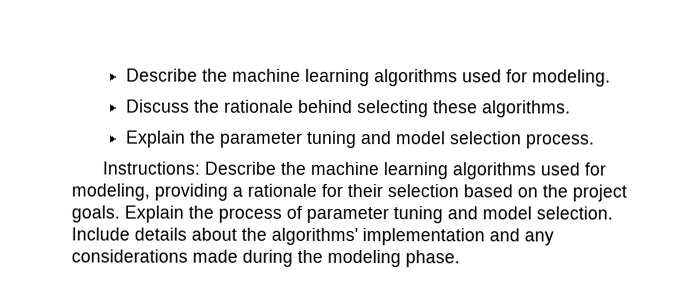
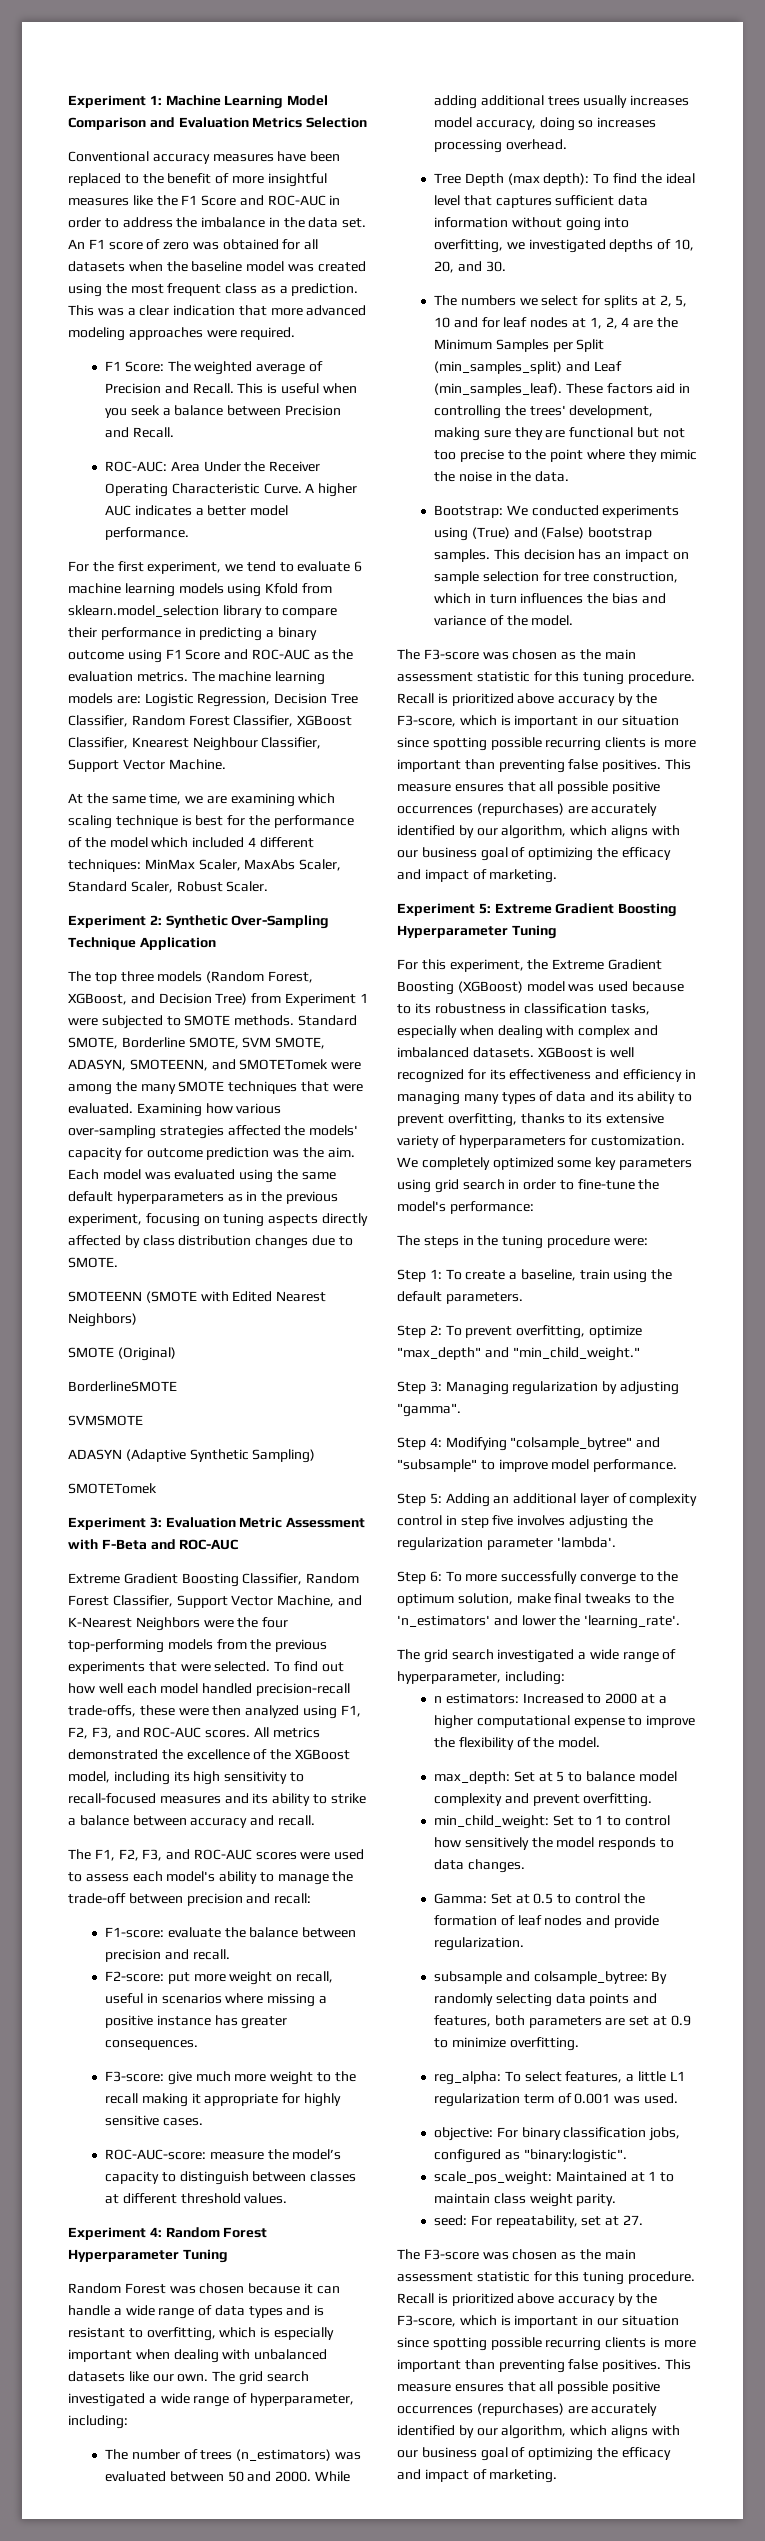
[126,68,612,87] [126,99,572,118] [126,130,596,149] [102,161,607,180] [71,183,627,202] [71,205,613,224] [71,227,554,246] [71,249,460,268] Describe the machine learning algorithms used for modeling. // Discuss the rationale behind selecting these algorithms. // Explain the parameter tuning and model selection process. // Instructions: Describe the machine learning algorithms used for modeling, providing a rationale for their selection based on the project goals. Explain the process of parameter tuning and model selection. Include details about the algorithms' implementation and any considerations made during the modeling phase. -> [68,95,329,109] [68,117,368,130] [68,151,341,164] [68,173,327,187] [68,195,341,206] [68,217,367,228] [68,239,319,250] [68,261,366,272] [68,283,359,297] [68,305,367,316] [68,327,296,341] [105,361,323,375] [105,383,357,394] [105,405,341,418] [105,427,174,438] [105,461,321,472] [105,483,358,497] [105,505,289,516] [105,527,190,540] [68,561,363,574] [68,583,332,597] [68,605,338,618] [68,627,317,641] [68,649,354,663] [68,671,326,685] [68,693,358,707] [68,715,353,727] [68,737,322,751] [68,759,226,772] [68,793,336,807] [68,815,354,829] [68,837,314,848] [68,859,342,872] [68,881,269,893] [68,915,330,929] [68,937,216,950] [68,971,313,984] [68,993,368,1006] [68,1015,357,1029] [68,1037,326,1049] [68,1059,362,1071] [68,1081,363,1095] [68,1103,282,1117] [68,1125,359,1139] [68,1147,355,1160] [68,1169,336,1183] [68,1191,338,1204] [68,1213,368,1227] [68,1235,353,1249] [68,1257,118,1268] [68,1291,327,1303] [68,1313,137,1327] [68,1347,176,1361] [68,1381,177,1392] [68,1415,143,1426] [68,1449,316,1463] [68,1483,157,1494] [68,1517,366,1530] [68,1539,239,1550] [68,1573,360,1587] [68,1595,362,1608] [68,1617,289,1631] [68,1639,328,1653] [68,1661,344,1674] [68,1683,350,1696] [68,1705,361,1719] [68,1727,320,1739] [68,1749,350,1760] [68,1771,304,1785] [68,1793,366,1806] [68,1815,315,1828] [68,1849,365,1861] [68,1871,354,1885] [68,1893,312,1906] [105,1927,357,1938] [105,1949,230,1962] [105,1971,333,1985] [105,1993,327,2007] [105,2015,288,2029] [105,2040,199,2050] [105,2071,356,2085] [105,2093,341,2107] [105,2115,203,2126] [105,2149,342,2160] [105,2171,357,2185] [105,2193,288,2204] [68,2227,268,2240] [68,2249,228,2263] [68,2283,340,2294] [68,2305,325,2319] [68,2327,334,2341] [68,2349,328,2363] [68,2371,309,2385] [68,2393,354,2407] [68,2415,128,2429] [105,2449,361,2461] [105,2471,350,2482] [434,95,690,109] [434,117,657,131] [434,139,567,153] [434,173,695,186] [434,195,649,208] [434,217,630,231] [434,239,694,253] [434,261,506,273] [434,295,688,308] [434,317,678,329] [434,339,605,352] [434,361,622,374] [434,383,691,396] [434,405,654,419] [434,427,685,441] [434,449,697,462] [434,471,570,482] [434,505,680,518] [434,527,653,541] [434,549,689,562] [434,571,679,584] [434,593,666,604] [434,615,574,626] [397,649,636,660] [397,671,695,685] [397,693,657,706] [397,715,679,728] [397,737,696,751] [397,759,691,773] [397,781,660,794] [397,803,658,816] [397,825,680,839] [397,847,671,861] [397,869,558,883] [397,903,678,917] [397,925,557,939] [397,959,662,972] [397,981,684,995] [397,1003,650,1015] [397,1025,658,1039] [397,1047,635,1058] [397,1069,696,1083] [397,1091,693,1105] [397,1113,664,1127] [397,1135,686,1148] [397,1157,692,1170] [397,1179,660,1193] [397,1201,534,1214] [397,1235,648,1249] [397,1269,673,1283] [397,1291,523,1304] [397,1325,642,1339] [397,1347,640,1361] [397,1381,679,1395] [397,1403,461,1417] [397,1437,661,1451] [397,1459,678,1472] [397,1493,698,1507] [397,1515,653,1529] [397,1537,616,1551] [397,1571,679,1585] [397,1593,674,1606] [397,1615,681,1629] [397,1649,677,1663] [397,1671,565,1685] [434,1693,667,1704] [434,1715,696,1729] [434,1737,601,1750] [434,1771,677,1784] [434,1793,653,1807] [434,1815,670,1829] [434,1837,674,1850] [434,1859,525,1873] [434,1893,645,1904] [434,1915,659,1928] [434,1937,525,1951] [434,1971,668,1984] [434,1993,658,2007] [434,2015,691,2028] [434,2037,579,2051] [434,2071,685,2085] [434,2093,678,2107] [434,2127,681,2141] [434,2149,627,2163] [434,2171,675,2185] [434,2193,617,2207] [434,2215,643,2228] [397,2249,636,2260] [397,2271,695,2285] [397,2293,657,2306] [397,2315,679,2328] [397,2337,696,2351] [397,2359,691,2373] [397,2381,660,2394] [397,2403,658,2416] [397,2425,680,2439] [397,2447,671,2461] [397,2469,558,2483] Experiment 1: Machine Learning Model Comparison and Evaluation Metrics Selection // Conventional accuracy measures have been replaced to the benefit of more insightful measures like the F1 Score and ROC-AUC in order to address the imbalance in the data set. An F1 score of zero was obtained for all datasets when the baseline model was created using the most frequent class as a prediction. This was a clear indication that more advanced modeling approaches were required. // F1 Score: The weighted average of Precision and Recall. This is useful when you seek a balance between Precision and Recall. // ROC-AUC: Area Under the Receiver Operating Characteristic Curve. A higher AUC indicates a better model performance. // For the first experiment, we tend to evaluate 6 machine learning models using Kfold from sklearn.model_selection library to compare their performance in predicting a binary outcome using F1 Score and ROC-AUC as the evaluation metrics. The machine learning models are: Logistic Regression, Decision Tree Classifier, Random Forest Classifier, XGBoost Classifier, Knearest Neighbour Classifier, Support Vector Machine. // At the same time, we are examining which scaling technique is best for the performance of the model which included 4 different techniques: MinMax Scaler, MaxAbs Scaler, Standard Scaler, Robust Scaler. // Experiment 2: Synthetic Over-Sampling Technique Application // The top three models (Random Forest, XGBoost, and Decision Tree) from Experiment 1 were subjected to SMOTE methods. Standard SMOTE, Borderline SMOTE, SVM SMOTE, ADASYN, SMOTEENN, and SMOTETomek were among the many SMOTE techniques that were evaluated. Examining how various over-sampling strategies affected the models' capacity for outcome prediction was the aim. Each model was evaluated using the same default hyperparameters as in the previous experiment, focusing on tuning aspects directly affected by class distribution changes due to SMOTE. // SMOTEENN (SMOTE with Edited Nearest Neighbors) // SMOTE (Original) // BorderlineSMOTE // SVMSMOTE // ADASYN (Adaptive Synthetic Sampling) // SMOTETomek // Experiment 3: Evaluation Metric Assessment with F-Beta and ROC-AUC // Extreme Gradient Boosting Classifier, Random Forest Classifier, Support Vector Machine, and K-Nearest Neighbors were the four top-performing models from the previous experiments that were selected. To find out how well each model handled precision-recall trade-offs, these were then analyzed using F1, F2, F3, and ROC-AUC scores. All metrics demonstrated the excellence of the XGBoost model, including its high sensitivity to recall-focused measures and its ability to strike a balance between accuracy and recall. // The F1, F2, F3, and ROC-AUC scores were used to assess each model's ability to manage the trade-off between precision and recall: // F1-score: evaluate the balance between precision and recall. // F2-score: put more weight on recall, useful in scenarios where missing a positive instance has greater consequences. // F3-score: give much more weight to the recall making it appropriate for highly sensitive cases. // ROC-AUC-score: measure the model’s capacity to distinguish between classes at different threshold values. // Experiment 4: Random Forest Hyperparameter Tuning // Random Forest was chosen because it can handle a wide range of data types and is resistant to overfitting, which is especially important when dealing with unbalanced datasets like our own. The grid search investigated a wide range of hyperparameter, including: // The number of trees (n_estimators) was evaluated between 50 and 2000. While adding additional trees usually increases model accuracy, doing so increases processing overhead. // Tree Depth (max depth): To find the ideal level that captures sufficient data information without going into overfitting, we investigated depths of 10, 20, and 30. // The numbers we select for splits at 2, 5, 10 and for leaf nodes at 1, 2, 4 are the Minimum Samples per Split (min_samples_split) and Leaf (min_samples_leaf). These factors aid in controlling the trees' development, making sure they are functional but not too precise to the point where they mimic the noise in the data. // Bootstrap: We conducted experiments using (True) and (False) bootstrap samples. This decision has an impact on sample selection for tree construction, which in turn influences the bias and variance of the model. // The F3-score was chosen as the main assessment statistic for this tuning procedure. Recall is prioritized above accuracy by the F3-score, which is important in our situation since spotting possible recurring clients is more important than preventing false positives. This measure ensures that all possible positive occurrences (repurchases) are accurately identified by our algorithm, which aligns with our business goal of optimizing the efficacy and impact of marketing. // Experiment 5: Extreme Gradient Boosting Hyperparameter Tuning // For this experiment, the Extreme Gradient Boosting (XGBoost) model was used because to its robustness in classification tasks, especially when dealing with complex and imbalanced datasets. XGBoost is well recognized for its effectiveness and efficiency in managing many types of data and its ability to prevent overfitting, thanks to its extensive variety of hyperparameters for customization. We completely optimized some key parameters using grid search in order to fine-tune the model's performance: // The steps in the tuning procedure were: // Step 1: To create a baseline, train using the default parameters. // Step 2: To prevent overfitting, optimize "max_depth" and "min_child_weight." // Step 3: Managing regularization by adjusting "gamma". // Step 4: Modifying "colsample_bytree" and "subsample" to improve model performance. // Step 5: Adding an additional layer of complexity control in step five involves adjusting the regularization parameter 'lambda'. // Step 6: To more successfully converge to the optimum solution, make final tweaks to the 'n_estimators' and lower the 'learning_rate'. // The grid search investigated a wide range of hyperparameter, including: // n estimators: Increased to 2000 at a higher computational expense to improve the flexibility of the model. // max_depth: Set at 5 to balance model complexity and prevent overfitting. // min_child_weight: Set to 1 to control how sensitively the model responds to data changes. // Gamma: Set at 0.5 to control the formation of leaf nodes and provide regularization. // subsample and colsample_bytree: By randomly selecting data points and features, both parameters are set at 0.9 to minimize overfitting. // reg_alpha: To select features, a little L1 regularization term of 0.001 was used. // objective: For binary classification jobs, configured as "binary:logistic". // scale_pos_weight: Maintained at 1 to maintain class weight parity. // seed: For repeatability, set at 27. // The F3-score was chosen as the main assessment statistic for this tuning procedure. Recall is prioritized above accuracy by the F3-score, which is important in our situation since spotting possible recurring clients is more important than preventing false positives. This measure ensures that all possible positive occurrences (repurchases) are accurately identified by our algorithm, which aligns with our business goal of optimizing the efficacy and impact of marketing.

